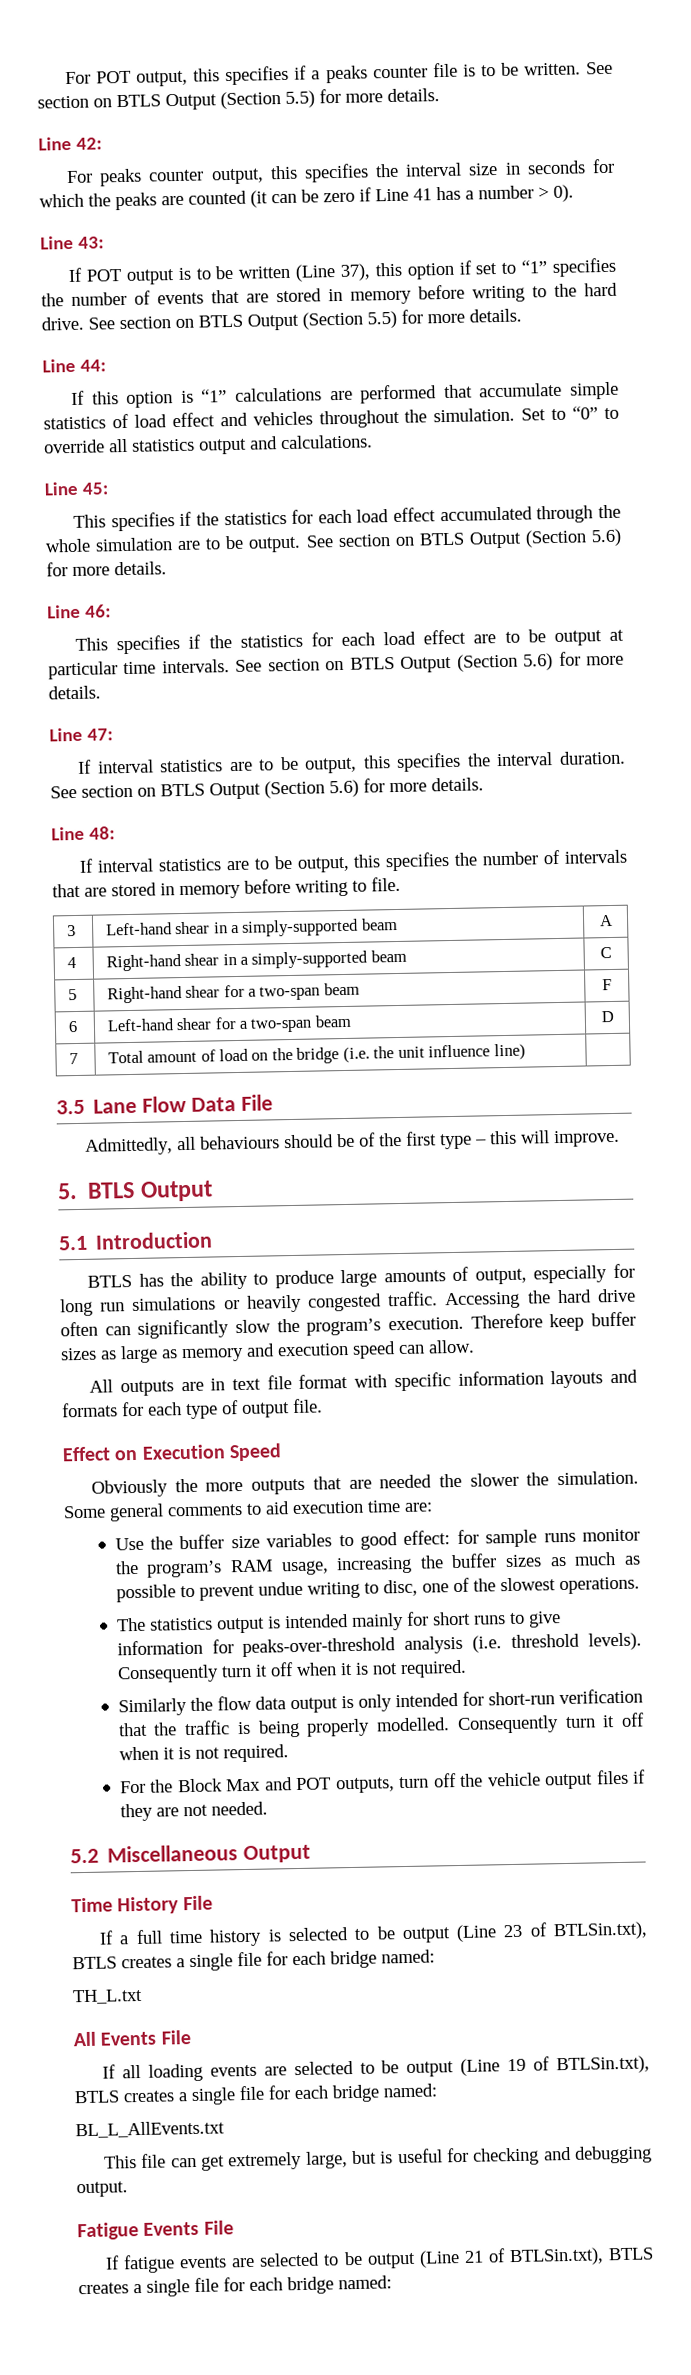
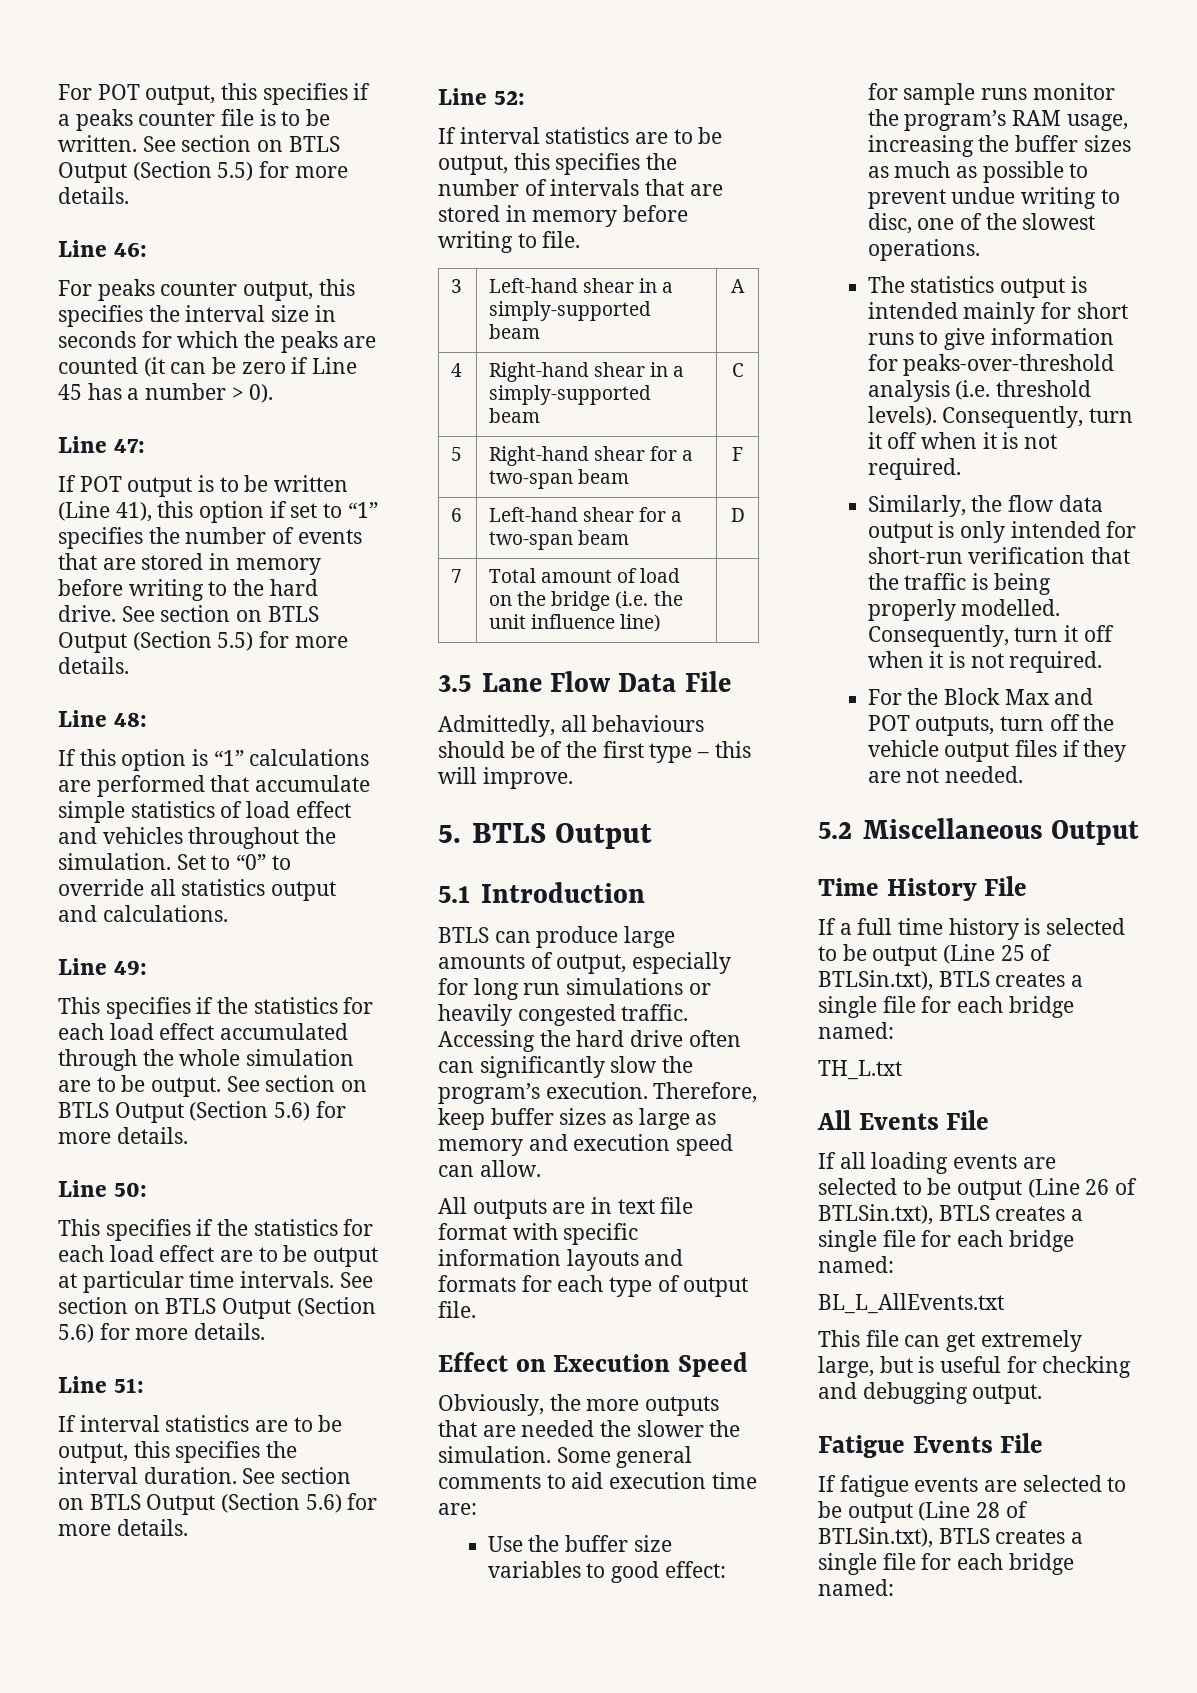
[75,137,102,150] 42: -> [114,242,148,257] 46:
[413,188,432,201] 41 -> [58,384,82,400] 45
[77,236,104,249] 43: -> [114,439,146,453] 47:
[339,263,371,281] 37), -> [115,502,152,522] 41),
[79,359,106,372] 44: -> [114,712,148,727] 48:
[81,482,109,495] 45: -> [114,960,148,975] 49:
[84,604,111,618] 46: -> [114,1182,148,1197] 50:
[86,728,113,741] 47: -> [114,1378,145,1393] 51:
[88,826,115,840] 48: -> [494,91,526,105] 52:
[138,1271,269,1290] has the ability to -> [494,931,531,943] can
[470,1313,543,1329] Therefore -> [653,1082,758,1103] Therefore,
[91,1479,169,1498] Obviously -> [438,1394,544,1416] Obviously,
[116,1659,467,1684] [117,1698,187,1717] Consequently turn it off when it is not required. // Similarly -> [942,406,1133,428] [867,432,1057,449] [867,458,961,480] [867,495,966,517] Consequently, turn it off when it is not required. // Similarly,
[456,1715,559,1735] Consequently -> [867,625,1009,647] Consequently,
[503,1924,524,1938] 23 -> [1000,945,1025,961] 25
[507,2058,527,2072] 19 -> [1085,1179,1110,1195] 26
[463,2250,484,2263] 21 -> [976,1502,1001,1518] 28

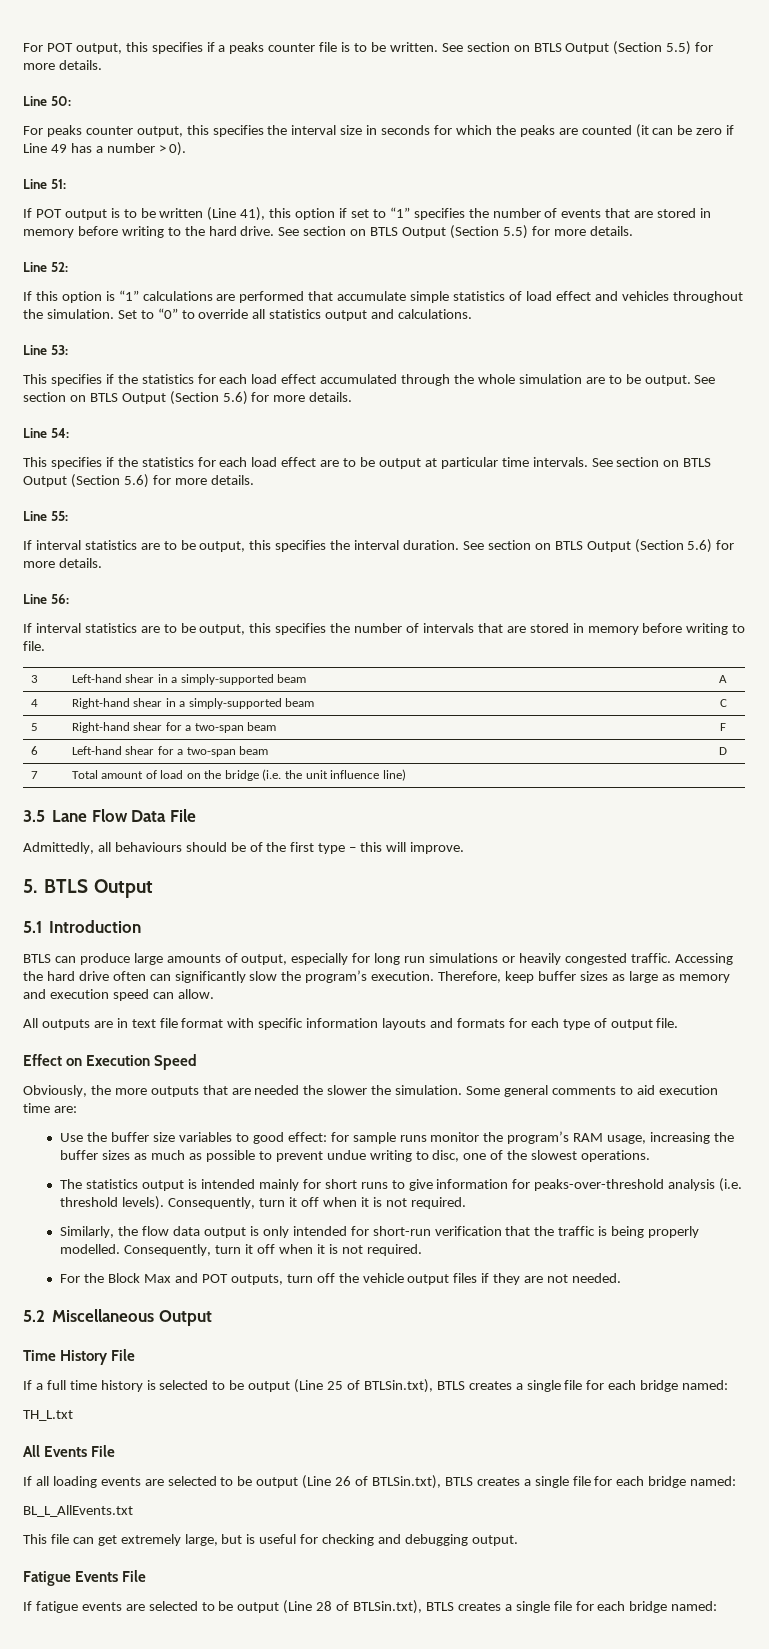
[114,242,148,257] 46: -> [50,96,71,106] 50:
[58,384,82,400] 45 -> [50,144,67,153] 49
[114,439,146,453] 47: -> [50,179,66,189] 51:
[114,712,148,727] 48: -> [50,262,68,272] 52:
[114,960,148,975] 49: -> [50,345,68,355] 53:
[114,1182,148,1197] 50: -> [50,428,69,438] 54:
[114,1378,145,1393] 51: -> [50,511,68,521] 55:
[494,91,526,105] 52: -> [50,594,69,604] 56:

